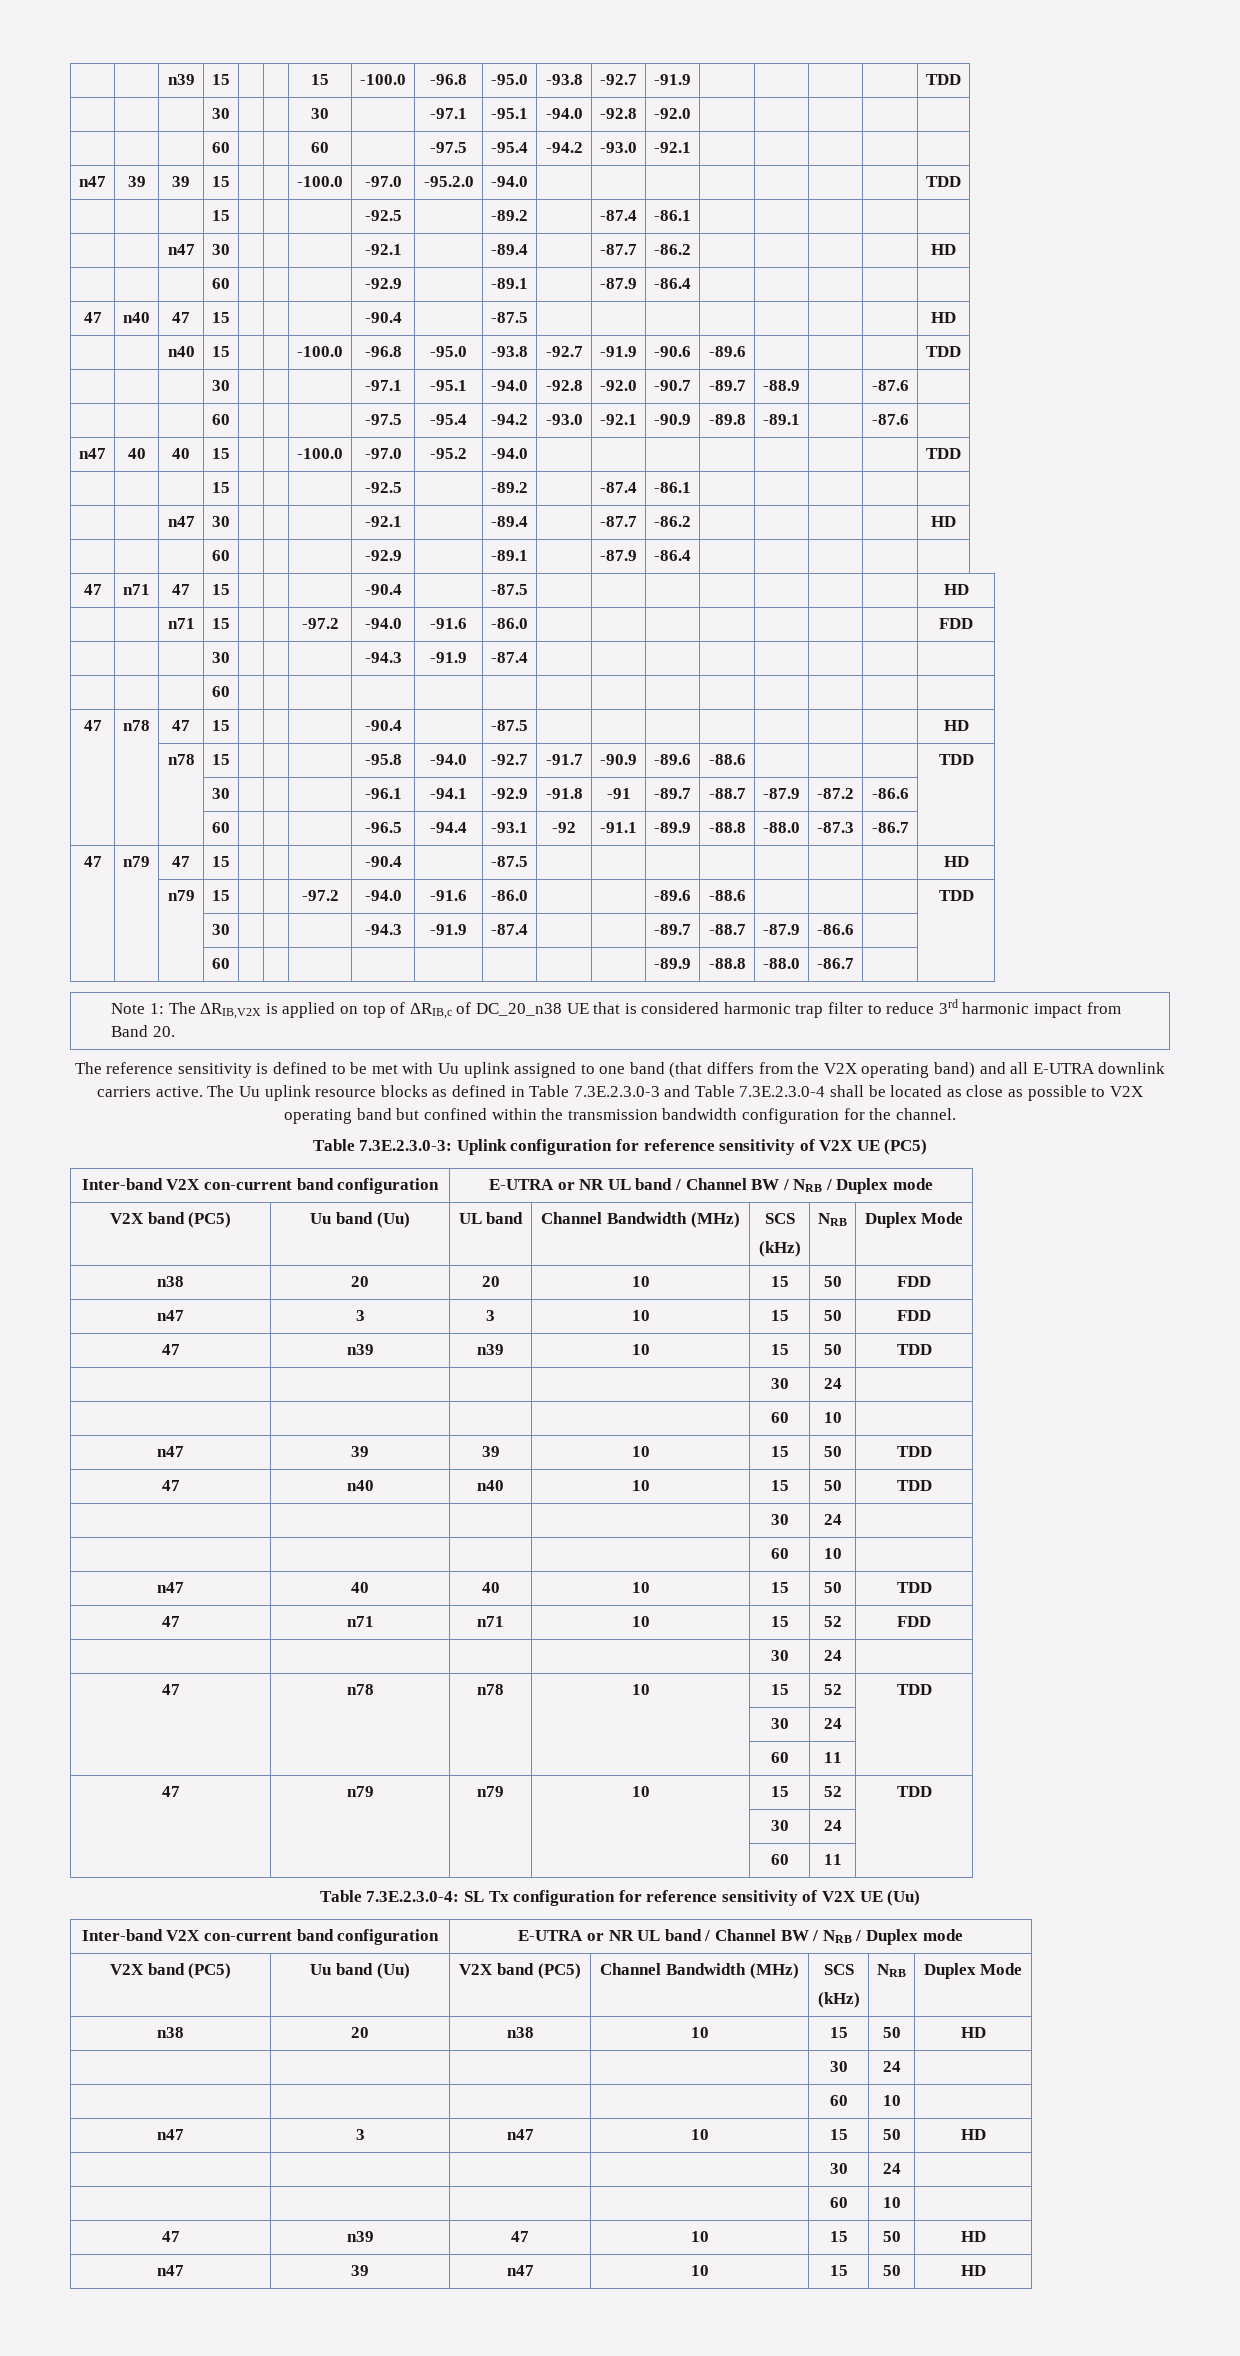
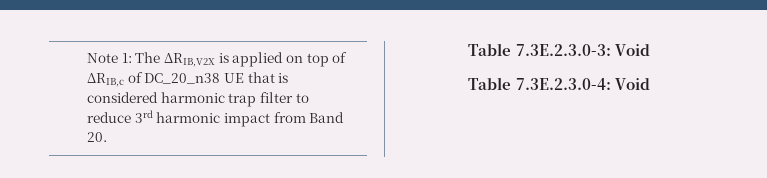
[167,74,195,85] [212,74,230,85] [311,74,329,85] [360,74,406,85] [430,74,467,85] [491,74,528,85] [545,74,583,85] [600,74,637,85] [654,74,691,85] [926,74,961,85] [212,108,230,119] [311,108,329,119] [430,108,467,119] [491,108,528,119] [545,108,583,119] [600,108,637,119] [654,108,691,119] [212,142,230,153] [311,142,329,153] [430,142,467,153] [491,142,528,153] [545,142,583,153] [600,142,637,153] [654,142,691,153] [79,176,106,187] [127,176,146,187] [172,176,190,187] [212,176,230,187] [297,176,343,187] [364,176,402,187] [423,176,474,187] [491,176,528,187] [926,176,961,187] [212,210,230,221] [364,210,402,221] [491,210,528,221] [600,210,637,221] [654,210,691,221] [167,244,195,255] [212,244,230,255] [364,244,402,255] [491,244,528,255] [600,244,637,255] [654,244,691,255] [931,244,956,255] [212,278,230,289] [364,278,402,289] [491,278,528,289] [600,278,637,289] [654,278,691,289] [83,312,102,323] [123,312,150,323] [172,312,190,323] [212,312,230,323] [364,312,402,323] [491,312,528,323] [931,312,956,323] [167,346,195,357] [212,346,230,357] [297,346,343,357] [364,346,402,357] [430,346,467,357] [491,346,528,357] [545,346,583,357] [600,346,637,357] [654,346,691,357] [708,346,746,357] [926,346,961,357] [212,380,230,391] [364,380,402,391] [430,380,467,391] [491,380,528,391] [545,380,583,391] [600,380,637,391] [654,380,691,391] [708,380,746,391] [763,380,800,391] [871,380,909,391] [212,414,230,425] [364,414,402,425] [430,414,467,425] [491,414,528,425] [545,414,583,425] [600,414,637,425] [654,414,691,425] [708,414,746,425] [763,414,800,425] [871,414,909,425] [79,448,106,459] [127,448,146,459] [172,448,190,459] [212,448,230,459] [297,448,343,459] [364,448,402,459] [430,448,467,459] [491,448,528,459] [926,448,961,459] [212,482,230,493] [364,482,402,493] [491,482,528,493] [600,482,637,493] [654,482,691,493] [167,516,195,527] [212,516,230,527] [364,516,402,527] [491,516,528,527] [600,516,637,527] [654,516,691,527] [931,516,956,527] [212,550,230,561] [364,550,402,561] [491,550,528,561] [600,550,637,561] [654,550,691,561] [83,584,102,595] [123,584,150,595] [172,584,190,595] [212,584,230,595] [364,584,402,595] [491,584,528,595] [943,584,969,595] [167,618,195,629] [212,618,230,629] [301,618,339,629] [364,618,402,629] [430,618,467,629] [491,618,528,629] [939,618,973,629] [212,652,230,663] [364,652,402,663] [430,652,467,663] [491,652,528,663] [212,686,230,697] [83,720,102,731] [123,720,150,731] [172,720,190,731] [212,720,230,731] [364,720,402,731] [491,720,528,731] [943,720,969,731] [167,754,195,765] [212,754,230,765] [364,754,402,765] [430,754,467,765] [491,754,528,765] [545,754,583,765] [600,754,637,765] [654,754,691,765] [708,754,746,765] [938,754,974,765] [212,788,230,799] [364,788,402,799] [430,788,467,799] [491,788,528,799] [545,788,583,799] [606,788,631,799] [654,788,691,799] [708,788,746,799] [763,788,800,799] [817,788,854,799] [871,788,909,799] [212,822,230,833] [364,822,402,833] [430,822,467,833] [491,822,528,833] [552,822,576,833] [600,822,637,833] [654,822,691,833] [708,822,746,833] [763,822,800,833] [817,822,854,833] [871,822,909,833] [83,856,102,867] [123,856,150,867] [172,856,190,867] [212,856,230,867] [364,856,402,867] [491,856,528,867] [943,856,969,867] [167,890,195,901] [212,890,230,901] [301,890,339,901] [364,890,402,901] [430,890,467,901] [491,890,528,901] [654,890,691,901] [708,890,746,901] [938,890,974,901] [212,924,230,935] [364,924,402,935] [430,924,467,935] [491,924,528,935] [654,924,691,935] [708,924,746,935] [763,924,800,935] [817,924,854,935] [212,958,230,969] [654,958,691,969] [708,958,746,969] [763,958,800,969] [817,958,854,969] | | n39 | 15 | | | 15 | -100.0 | -96.8 | -95.0 | -93.8 | -92.7 | -91.9 | | | | | TDD // | | | 30 | | | 30 | | -97.1 | -95.1 | -94.0 | -92.8 | -92.0 | | | | | // | | | 60 | | | 60 | | -97.5 | -95.4 | -94.2 | -93.0 | -92.1 | | | | | // n47 | 39 | 39 | 15 | | | -100.0 | -97.0 | -95.2.0 | -94.0 | | | | | | | | TDD // | | | 15 | | | | -92.5 | | -89.2 | | -87.4 | -86.1 | | | | | // | | n47 | 30 | | | | -92.1 | | -89.4 | | -87.7 | -86.2 | | | | | HD // | | | 60 | | | | -92.9 | | -89.1 | | -87.9 | -86.4 | | | | | // 47 | n40 | 47 | 15 | | | | -90.4 | | -87.5 | | | | | | | | HD // | | n40 | 15 | | | -100.0 | -96.8 | -95.0 | -93.8 | -92.7 | -91.9 | -90.6 | -89.6 | | | | TDD // | | | 30 | | | | -97.1 | -95.1 | -94.0 | -92.8 | -92.0 | -90.7 | -89.7 | -88.9 | | -87.6 | // | | | 60 | | | | -97.5 | -95.4 | -94.2 | -93.0 | -92.1 | -90.9 | -89.8 | -89.1 | | -87.6 | // n47 | 40 | 40 | 15 | | | -100.0 | -97.0 | -95.2 | -94.0 | | | | | | | | TDD // | | | 15 | | | | -92.5 | | -89.2 | | -87.4 | -86.1 | | | | | // | | n47 | 30 | | | | -92.1 | | -89.4 | | -87.7 | -86.2 | | | | | HD // | | | 60 | | | | -92.9 | | -89.1 | | -87.9 | -86.4 | | | | | // 47 | n71 | 47 | 15 | | | | -90.4 | | -87.5 | | | | | | | | HD // | | n71 | 15 | | | -97.2 | -94.0 | -91.6 | -86.0 | | | | | | | | FDD // | | | 30 | | | | -94.3 | -91.9 | -87.4 | | | | | | | | // | | | 60 | | | | | | | | | | | | | | // 47 | n78 | 47 | 15 | | | | -90.4 | | -87.5 | | | | | | | | HD // | | n78 | 15 | | | | -95.8 | -94.0 | -92.7 | -91.7 | -90.9 | -89.6 | -88.6 | | | | TDD // | | | 30 | | | | -96.1 | -94.1 | -92.9 | -91.8 | -91 | -89.7 | -88.7 | -87.9 | -87.2 | -86.6 | // | | | 60 | | | | -96.5 | -94.4 | -93.1 | -92 | -91.1 | -89.9 | -88.8 | -88.0 | -87.3 | -86.7 | // 47 | n79 | 47 | 15 | | | | -90.4 | | -87.5 | | | | | | | | HD // | | n79 | 15 | | | -97.2 | -94.0 | -91.6 | -86.0 | | | -89.6 | -88.6 | | | | TDD // | | | 30 | | | | -94.3 | -91.9 | -87.4 | | | -89.7 | -88.7 | -87.9 | -86.6 | | // | | | 60 | | | | | | | | | -89.9 | -88.8 | -88.0 | -86.7 | | // -> (87, 58) none
[74,1062,1166,1078] [97,1085,1143,1101] [284,1108,956,1124] [312,1139,928,1155] [81,1178,440,1194] [488,1178,934,1194] [109,1212,232,1228] [310,1212,410,1228] [458,1212,524,1224] [541,1212,740,1228] [764,1213,795,1224] [758,1241,801,1257] [818,1213,847,1226] [864,1212,964,1228] [157,1276,184,1287] [351,1276,369,1287] [481,1276,500,1287] [631,1276,650,1287] [770,1276,789,1287] [823,1276,842,1287] [897,1276,931,1287] [157,1310,184,1321] [355,1310,365,1321] [486,1310,495,1321] [631,1310,650,1321] [770,1310,789,1321] [823,1310,842,1321] [897,1310,931,1321] [161,1344,180,1355] [346,1344,374,1355] [477,1344,504,1355] [631,1344,650,1355] [770,1344,789,1355] [823,1344,842,1355] [896,1344,932,1355] [770,1378,789,1389] [823,1378,842,1389] [770,1412,789,1423] [823,1412,842,1423] [157,1446,184,1457] [351,1446,369,1457] [481,1446,500,1457] [631,1446,650,1457] [770,1446,789,1457] [823,1446,842,1457] [896,1446,932,1457] [161,1480,180,1491] [346,1480,374,1491] [477,1480,504,1491] [631,1480,650,1491] [770,1480,789,1491] [823,1480,842,1491] [896,1480,932,1491] [770,1514,789,1525] [823,1514,842,1525] [770,1548,789,1559] [823,1548,842,1559] [157,1582,184,1593] [351,1582,369,1593] [481,1582,500,1593] [631,1582,650,1593] [770,1582,789,1593] [823,1582,842,1593] [896,1582,932,1593] [161,1616,180,1627] [346,1616,374,1627] [477,1616,504,1627] [631,1616,650,1627] [770,1616,789,1627] [823,1616,842,1627] [897,1616,931,1627] [770,1650,789,1661] [823,1650,842,1661] [161,1684,180,1695] [346,1684,374,1695] [477,1684,504,1695] [631,1684,650,1695] [770,1684,789,1695] [823,1684,842,1695] [896,1684,932,1695] [770,1718,789,1729] [823,1718,842,1729] [770,1752,789,1763] [823,1752,842,1763] [161,1786,180,1797] [346,1786,374,1797] [477,1786,504,1797] [631,1786,650,1797] [770,1786,789,1797] [823,1786,842,1797] [896,1786,932,1797] [770,1820,789,1831] [823,1820,842,1831] [770,1854,789,1865] [823,1854,842,1865] [319,1890,921,1906] [81,1929,440,1945] [518,1929,963,1945] [109,1963,232,1979] [310,1963,410,1979] [459,1963,581,1979] [600,1963,799,1979] [823,1964,854,1975] [817,1992,860,2008] [877,1964,906,1977] [923,1963,1023,1979] [157,2027,184,2038] [351,2027,369,2038] [506,2027,534,2038] [690,2027,709,2038] [829,2027,848,2038] [882,2027,901,2038] [960,2027,986,2038] [829,2061,848,2072] [882,2061,901,2072] [829,2095,848,2106] [882,2095,901,2106] [157,2129,184,2140] [355,2129,365,2140] [506,2129,534,2140] [690,2129,709,2140] [829,2129,848,2140] [882,2129,901,2140] [960,2129,986,2140] [829,2163,848,2174] [882,2163,901,2174] [829,2197,848,2208] [882,2197,901,2208] [161,2231,180,2242] [346,2231,374,2242] [511,2231,529,2242] [690,2231,709,2242] [829,2231,848,2242] [882,2231,901,2242] [960,2231,986,2242] [157,2265,184,2276] [351,2265,369,2276] [506,2265,534,2276] [690,2265,709,2276] [829,2265,848,2276] [882,2265,901,2276] [960,2265,986,2276] The reference sensitivity is defined to be met with Uu uplink assigned to one band (that differs from the V2X operating band) and all E-UTRA downlink carriers active. The Uu uplink resource blocks as defined in Table 7.3E.2.3.0-3 and Table 7.3E.2.3.0-4 shall be located as close as possible to V2X operating band but confined within the transmission bandwidth configuration for the channel. // Table 7.3E.2.3.0-3: Uplink configuration for reference sensitivity of V2X UE (PC5) // Inter-band V2X con-current band configuration | E-UTRA or NR UL band / Channel BW / NRB / Duplex mode // V2X band (PC5) | Uu band (Uu) | UL band | Channel Bandwidth (MHz) | SCS // (kHz) | NRB | Duplex Mode // n38 | 20 | 20 | 10 | 15 | 50 | FDD // n47 | 3 | 3 | 10 | 15 | 50 | FDD // 47 | n39 | n39 | 10 | 15 | 50 | TDD // | | | | 30 | 24 | // | | | | 60 | 10 | // n47 | 39 | 39 | 10 | 15 | 50 | TDD // 47 | n40 | n40 | 10 | 15 | 50 | TDD // | | | | 30 | 24 | // | | | | 60 | 10 | // n47 | 40 | 40 | 10 | 15 | 50 | TDD // 47 | n71 | n71 | 10 | 15 | 52 | FDD // | | | | 30 | 24 | // 47 | n78 | n78 | 10 | 15 | 52 | TDD // | | | | 30 | 24 | // | | | | 60 | 11 | // 47 | n79 | n79 | 10 | 15 | 52 | TDD // | | | | 30 | 24 | // | | | | 60 | 11 | // Table 7.3E.2.3.0-4: SL Tx configuration for reference sensitivity of V2X UE (Uu) // Inter-band V2X con-current band configuration | E-UTRA or NR UL band / Channel BW / NRB / Duplex mode // V2X band (PC5) | Uu band (Uu) | V2X band (PC5) | Channel Bandwidth (MHz) | SCS // (kHz) | NRB | Duplex Mode // n38 | 20 | n38 | 10 | 15 | 50 | HD // | | | | 30 | 24 | // | | | | 60 | 10 | // n47 | 3 | n47 | 10 | 15 | 50 | HD // | | | | 30 | 24 | // | | | | 60 | 10 | // 47 | n39 | 47 | 10 | 15 | 50 | HD // n47 | 39 | n47 | 10 | 15 | 50 | HD -> [468,43,650,56] [468,77,650,90] Table 7.3E.2.3.0-3: Void // Table 7.3E.2.3.0-4: Void

